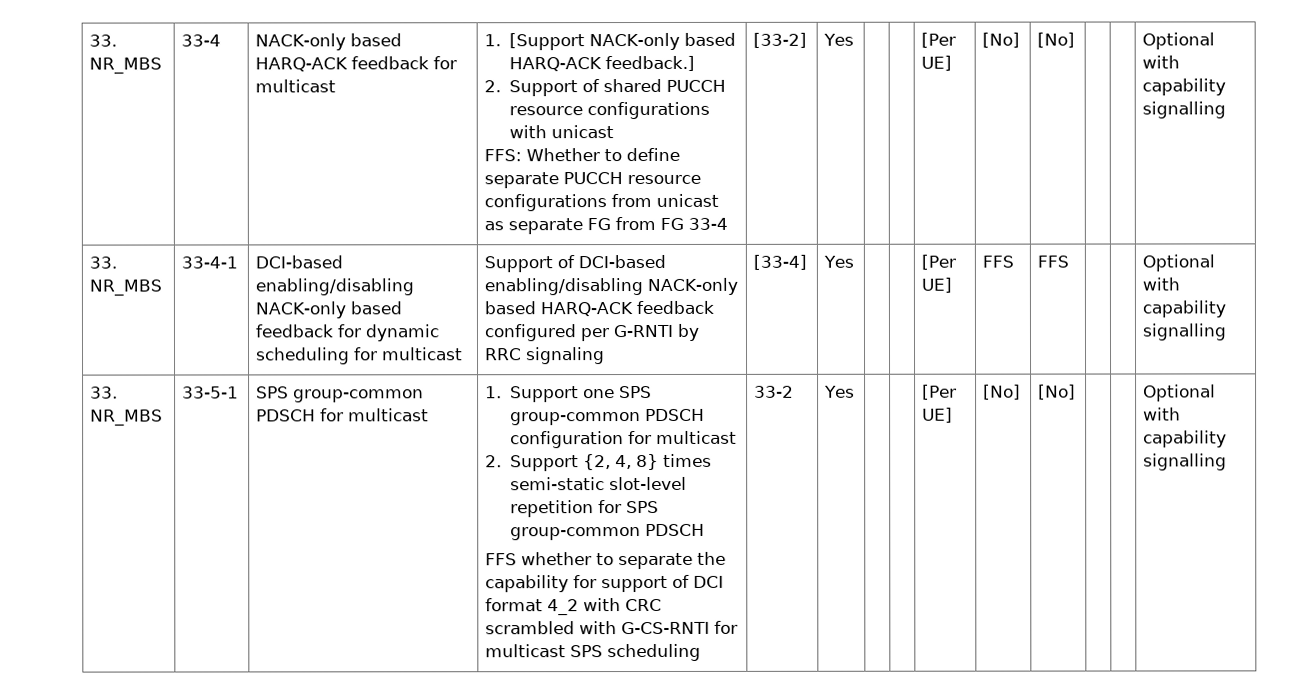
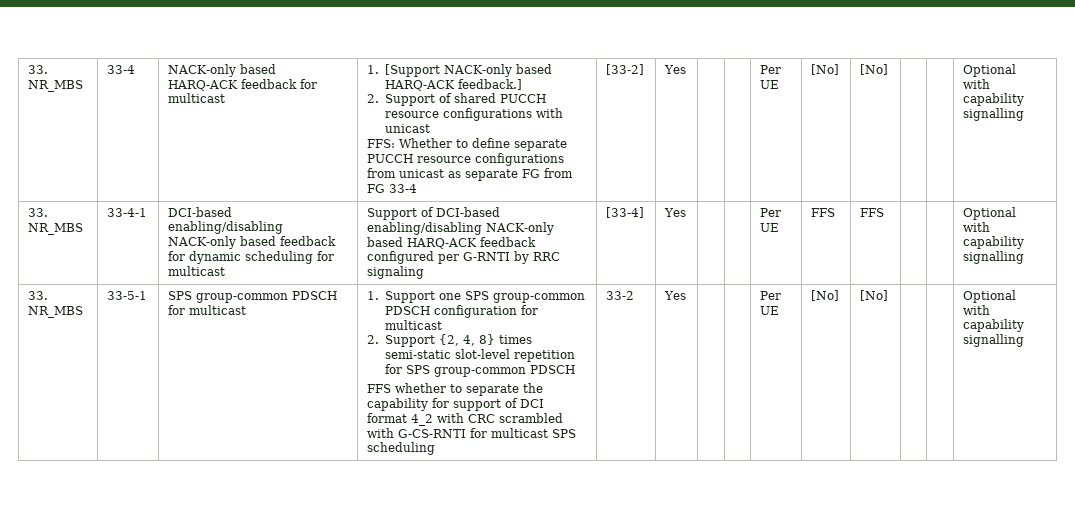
[921,32,957,48] [921,55,953,71] [Per UE] -> [760,65,782,74] [760,80,780,89] Per UE
[921,254,957,270] [921,277,953,293] [Per UE] -> [760,208,782,217] [760,223,780,232] Per UE
[922,384,958,400] [922,407,954,423] [Per UE] -> [760,291,782,300] [760,306,780,315] Per UE

